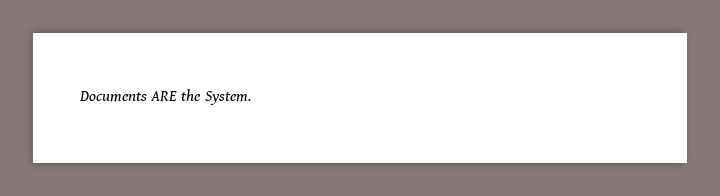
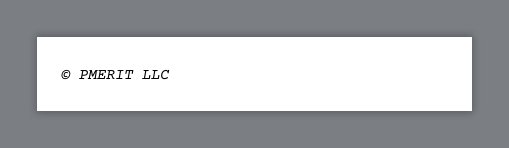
[79,89,251,105] Documents ARE the System. -> [61,69,170,80] © PMERIT LLC

